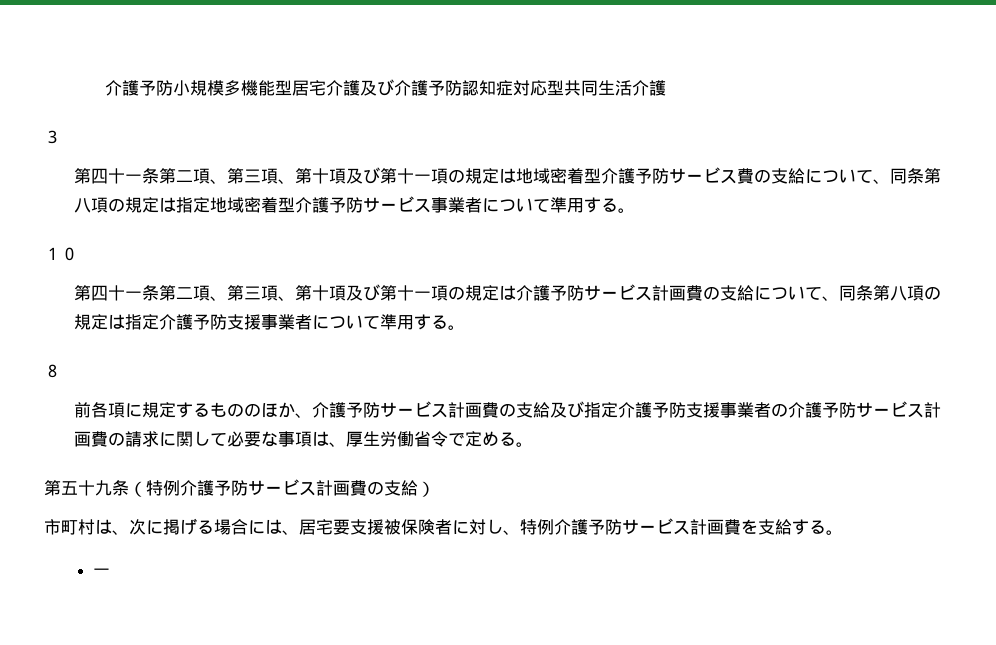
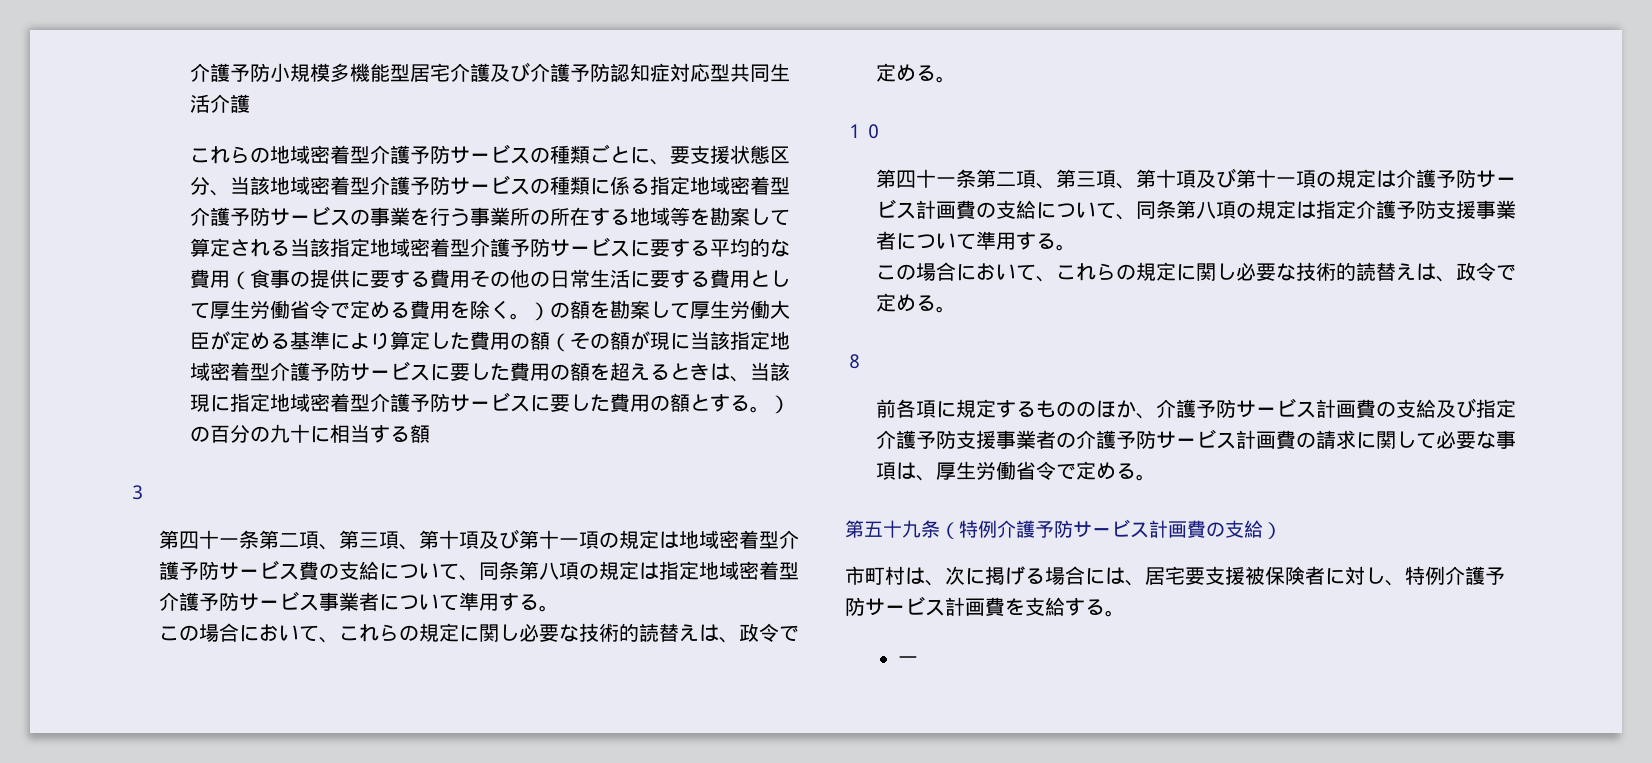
(666, 88) none -> [189,144,790,165] [189,175,790,196] [189,206,790,227] [189,237,790,257] [189,269,790,290] [189,300,790,321] [189,331,790,352] [189,361,790,382] [189,392,790,414] [189,424,430,443] // これらの地域密着型介護予防サービスの種類ごとに、要支援状態区分、当該地域密着型介護予防サービスの種類に係る指定地域密着型介護予防サービスの事業を行う事業所の所在する地域等を勘案して算定される当該指定地域密着型介護予防サービスに要する平均的な費用（食事の提供に要する費用その他の日常生活に要する費用として厚生労働省令で定める費用を除く。）の額を勘案して厚生労働大臣が定める基準により算定した費用の額（その額が現に当該指定地域密着型介護予防サービスに要した費用の額を超えるときは、当該現に指定地域密着型介護予防サービスに要した費用の額とする。）の百分の九十に相当する額
(636, 210) none -> [158,623,799,643] [875,63,956,83] // この場合において、これらの規定に関し必要な技術的読替えは、政令で定める。
(466, 327) none -> [875,262,1516,282] [875,293,956,313] // この場合において、これらの規定に関し必要な技術的読替えは、政令で定める。

